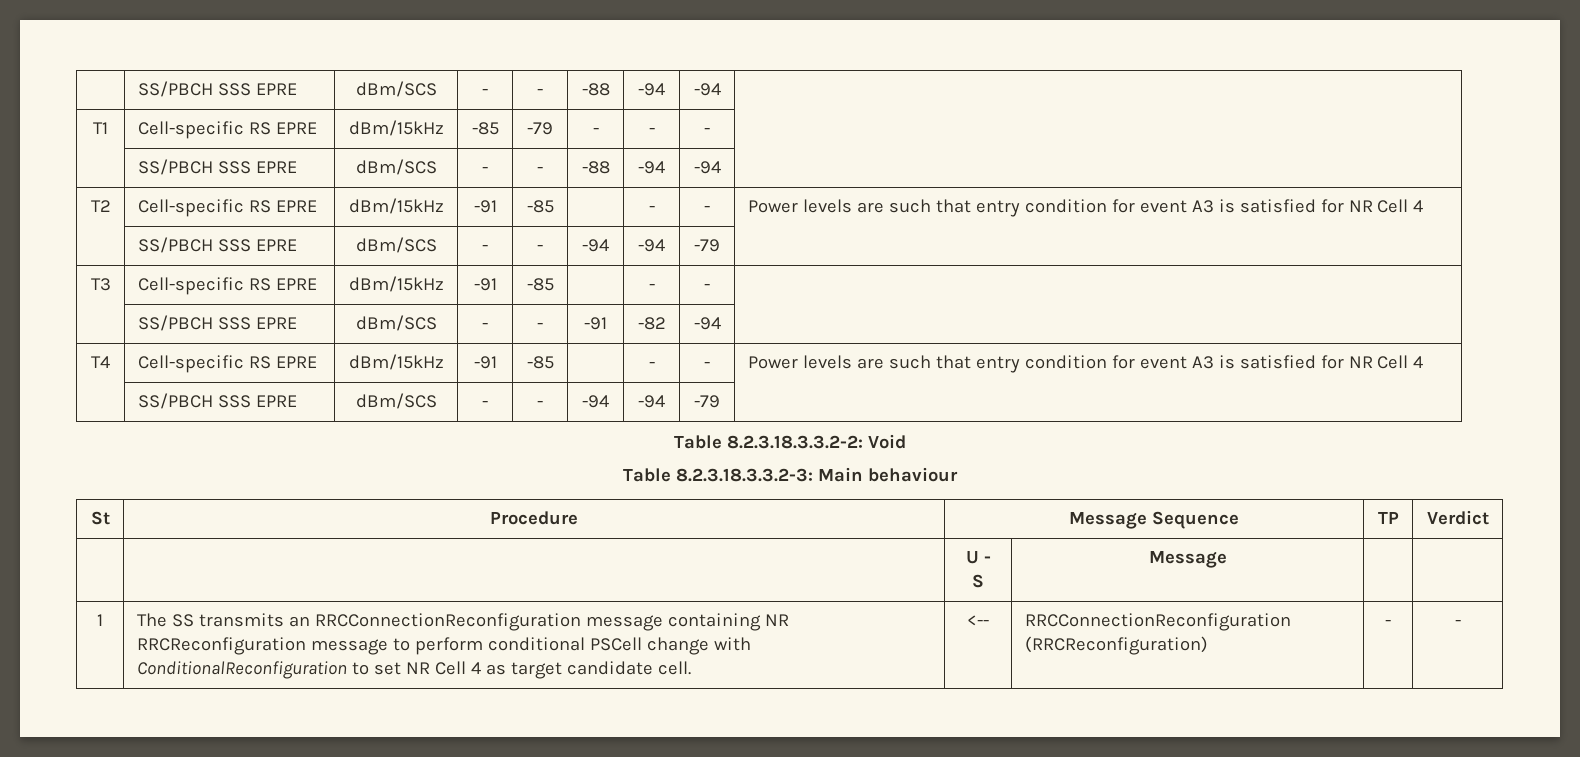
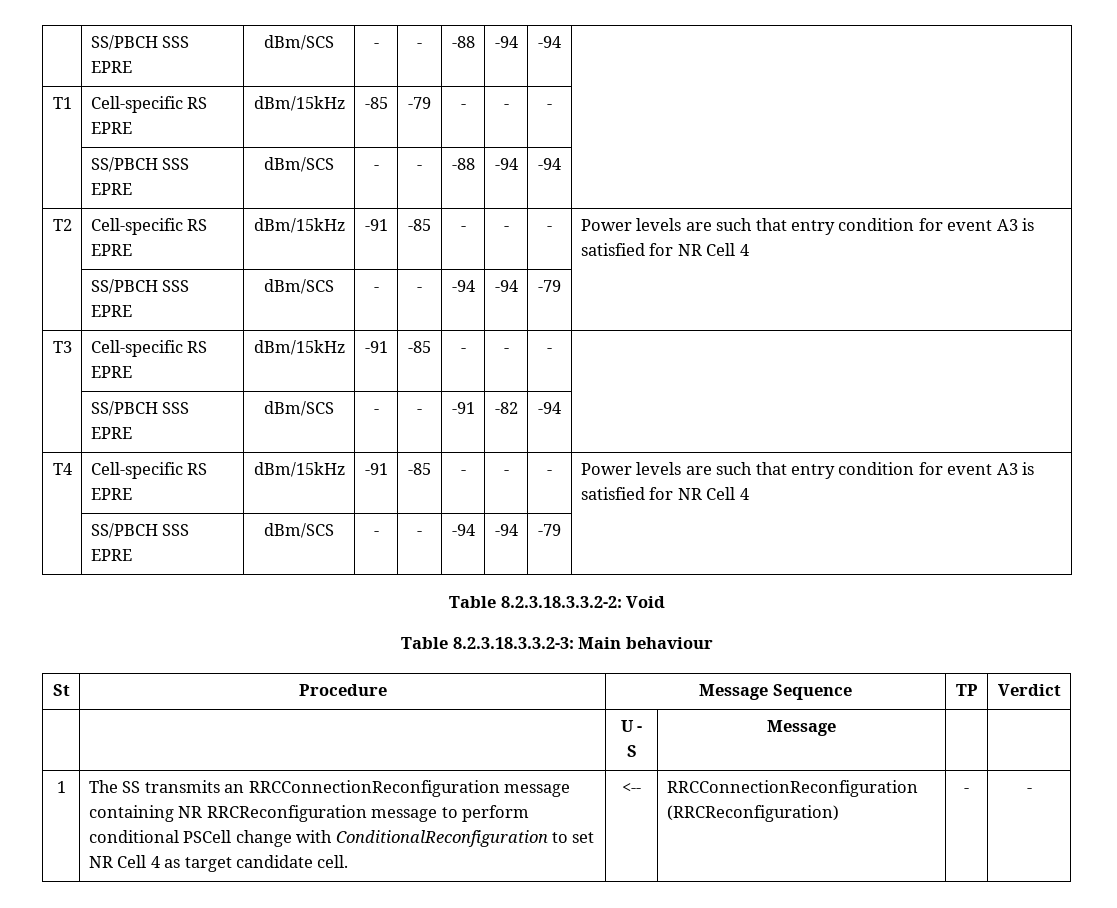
(554, 206) none -> [460,226,466,231] -
(554, 284) none -> [460,348,466,353] -
(554, 362) none -> [460,470,466,475] -

